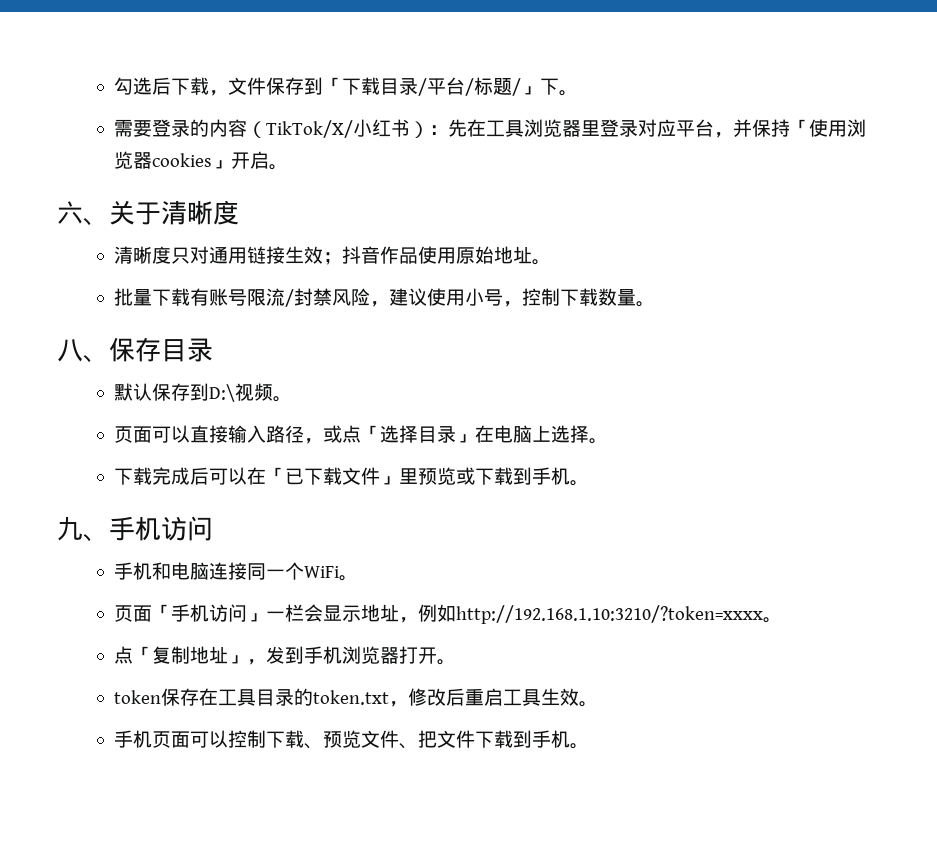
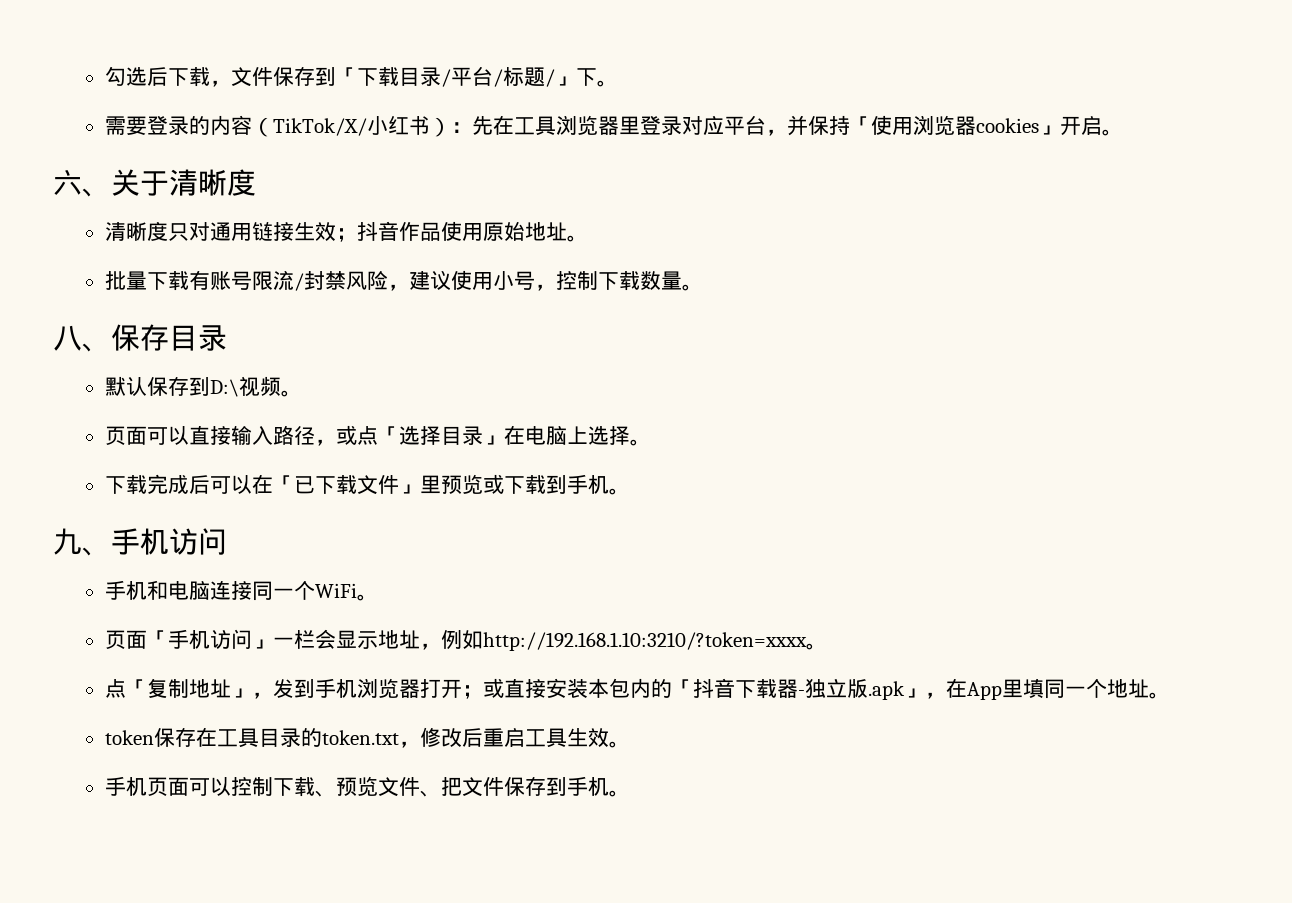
(437, 655) none -> [461,678,1149,700] ；或直接安装本包内的「抖音下载器-独立版.apk」，在App里填同一个地址
[474,730,513,748] 下载 -> [503,776,546,796] 保存

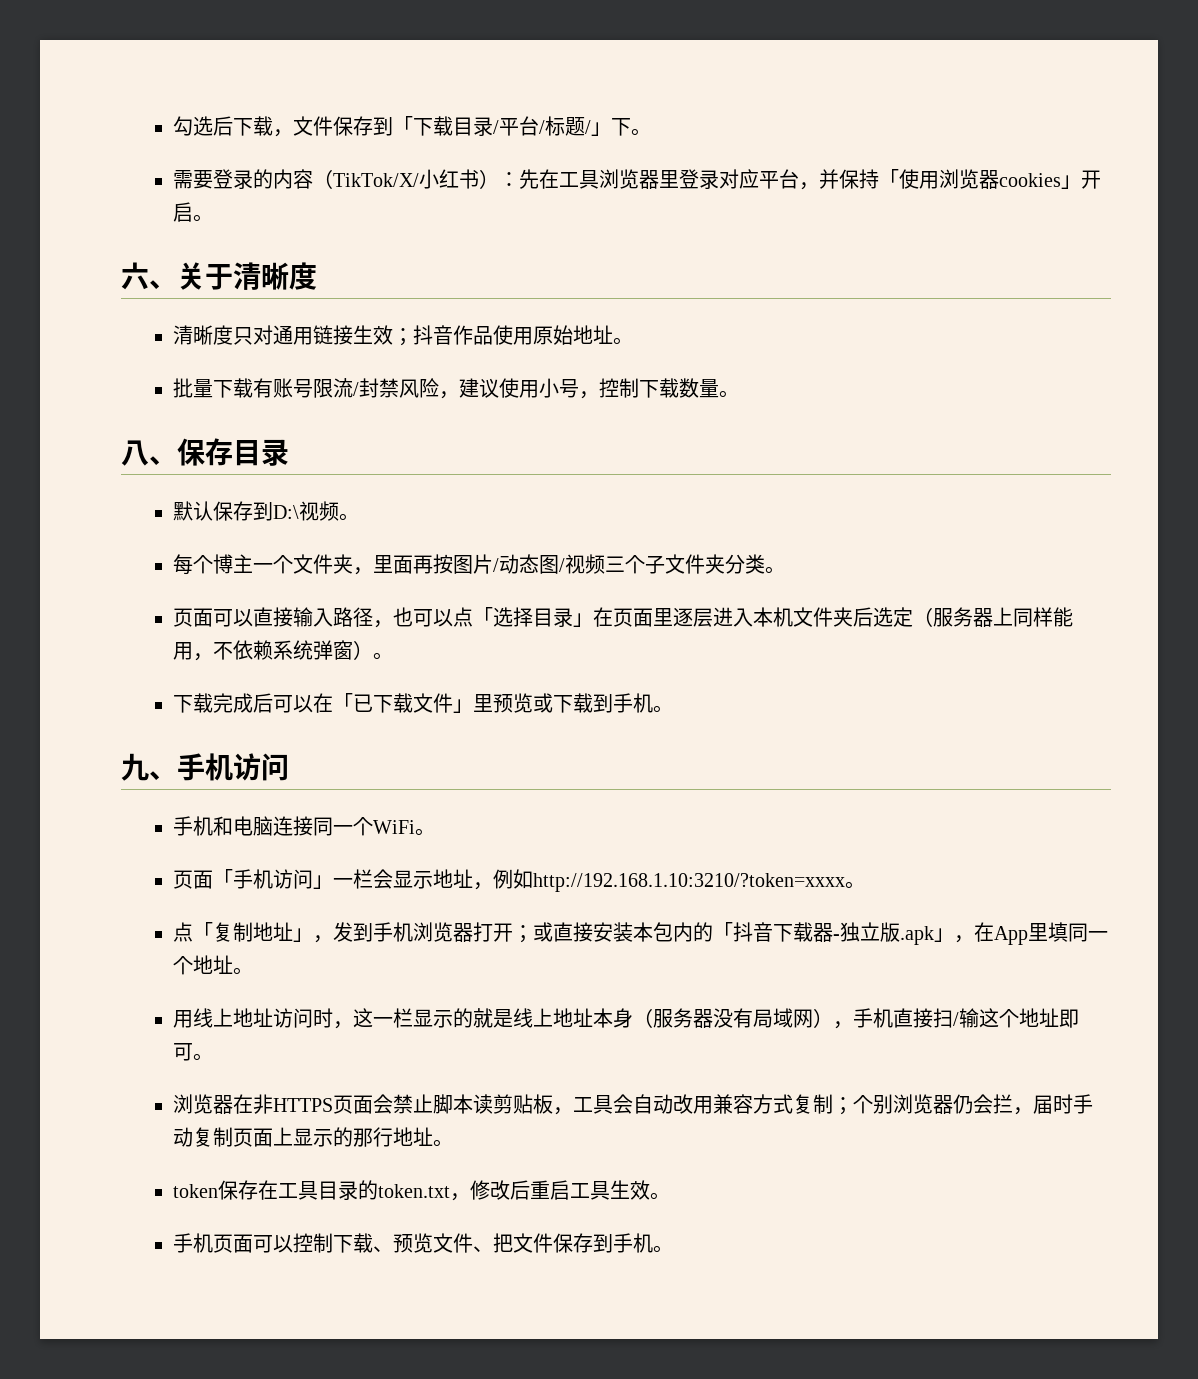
(302, 393) none -> [173,554,786,575] // 每个博主一个文件夹，里面再按图片/动态图/视频三个子文件夹分类。
[335,425,357,445] 或 -> [393,607,454,627] 也可以
[524,425,630,445] 电脑上选择 -> [613,607,1074,627] [173,640,374,661] 页面里逐层进入本机文件夹后选定（服务器上同样能用，不依赖系统弹窗）
(1170, 695) none -> [173,1008,1080,1029] [173,1043,214,1061] [173,1094,1094,1115] [173,1127,454,1147] // 用线上地址访问时，这一栏显示的就是线上地址本身（服务器没有局域网），手机直接扫/输这个地址即可。 // 浏览器在非HTTPS页面会禁止脚本读剪贴板，工具会自动改用兼容方式复制；个别浏览器仍会拦，届时手动复制页面上显示的那行地址。

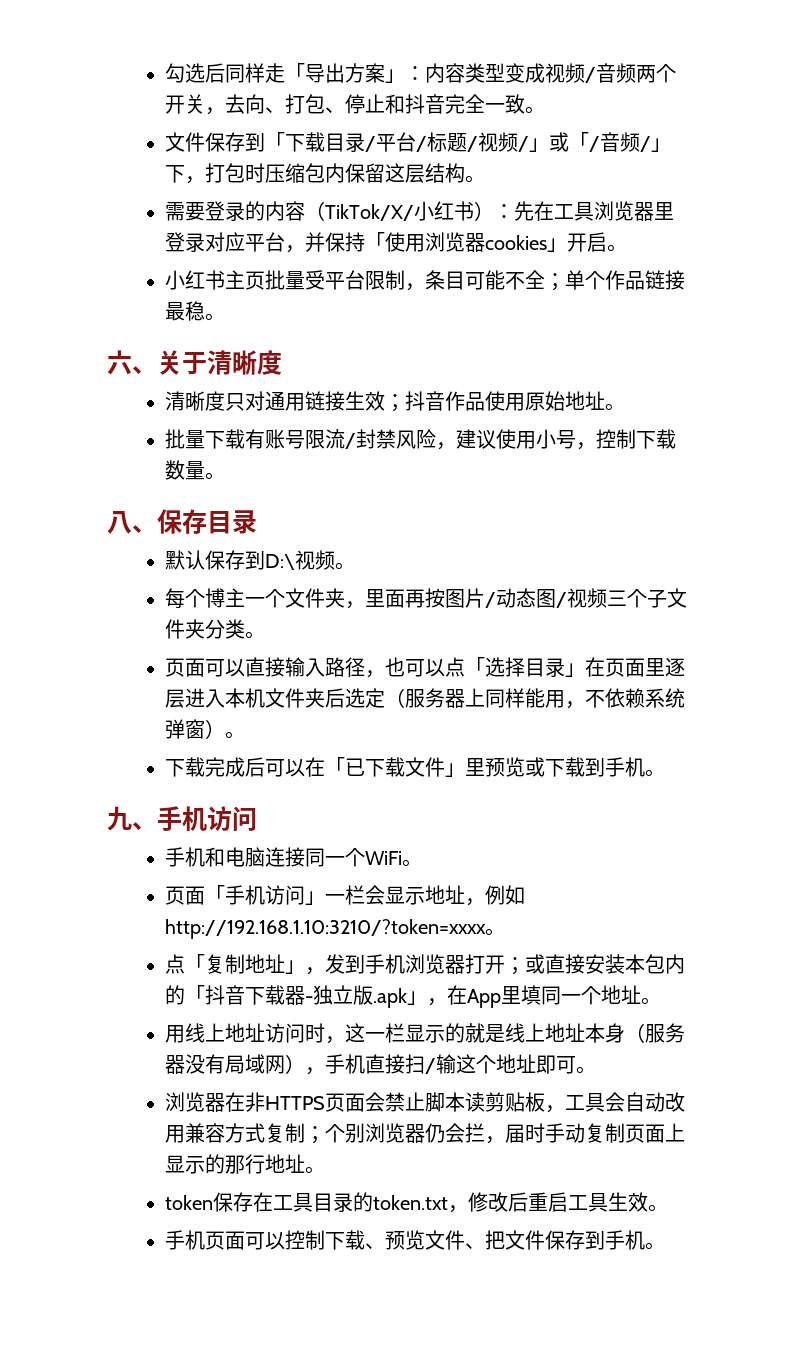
[233,116,294,137] 下载， -> [225,63,677,83] [165,94,546,115] 同样走「导出方案」：内容类型变成视频/音频两个开关，去向、打包、停止和抖音完全一致。 //
[591,118,632,136] 」下 -> [478,132,672,152] [165,163,466,184] 视频/」或「/音频/」下，打包时压缩包内保留这层结构
(214, 218) none -> [165,270,686,291] [165,301,226,321] // 小红书主页批量受平台限制，条目可能不全；单个作品链接最稳。

